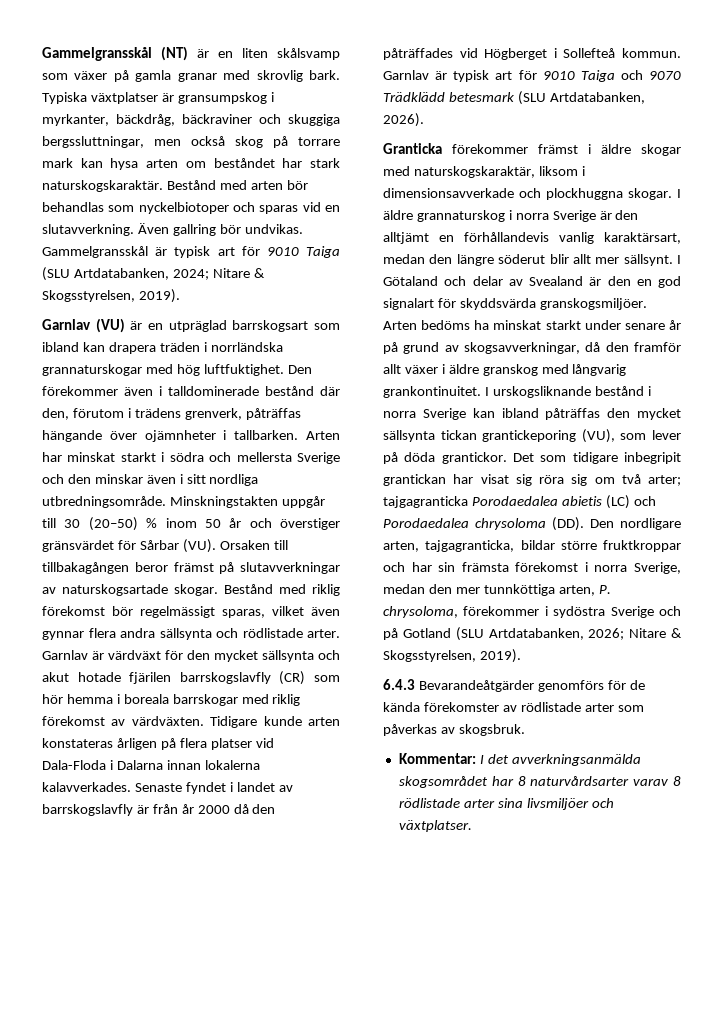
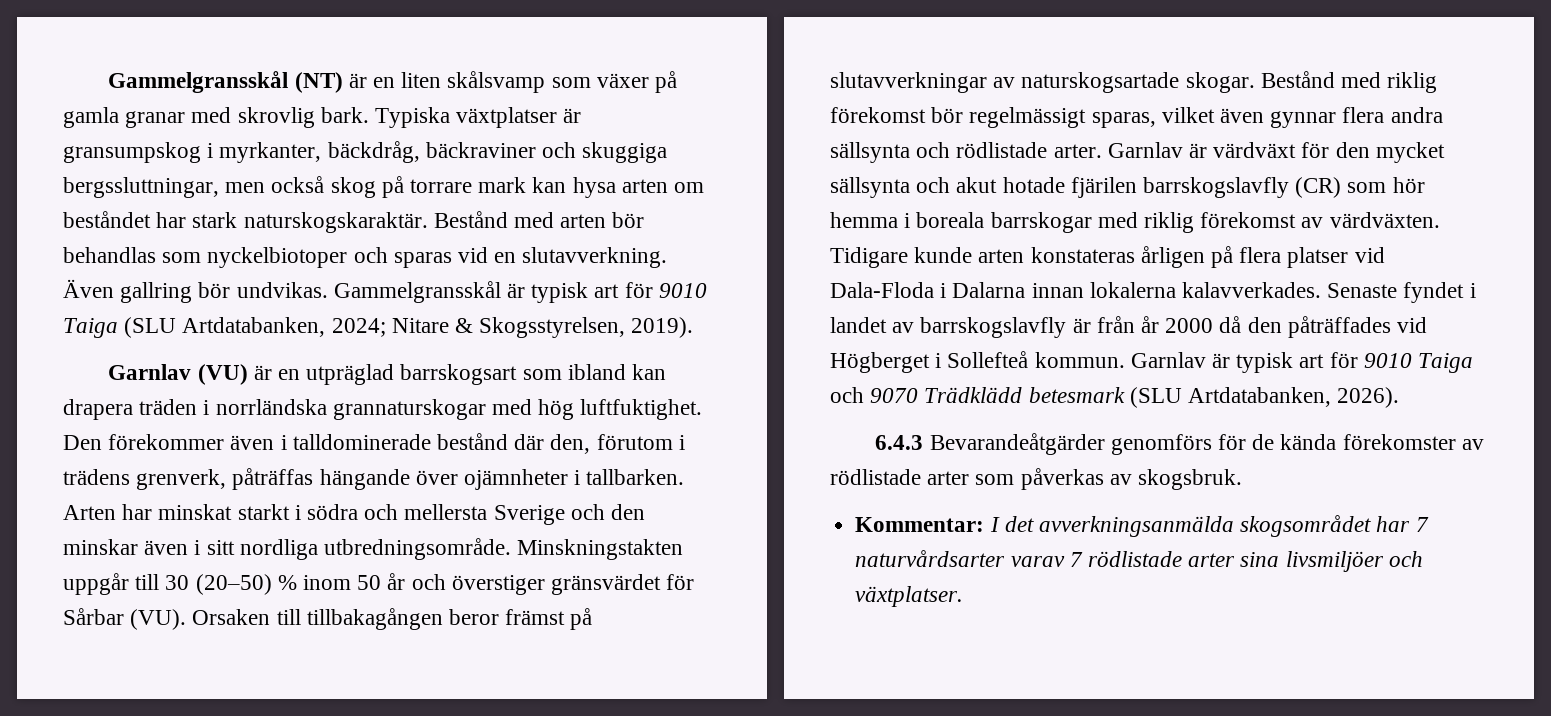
[383,143,681,156] [383,166,585,178] [383,188,681,200] [383,210,639,222] [383,232,681,244] [383,254,681,266] [383,276,681,288] [383,298,647,310] [383,320,681,330] [383,342,681,354] [383,364,627,376] [383,386,651,398] [383,408,681,420] [383,429,681,443] [383,452,681,464] [383,474,681,486] [383,495,656,509] [383,517,681,531] [383,540,681,552] [383,562,681,574] [383,584,611,596] [383,606,681,618] [383,627,682,641] [383,649,521,663] // Granticka förekommer främst i äldre skogar med naturskogskaraktär, liksom i dimensionsavverkade och plockhuggna skogar. I äldre grannaturskog i norra Sverige är den alltjämt en förhållandevis vanlig karaktärsart, medan den längre söderut blir allt mer sällsynt. I Götaland och delar av Svealand är den en god signalart för skyddsvärda granskogsmiljöer. Arten bedöms ha minskat starkt under senare år på grund av skogsavverkningar, då den framför allt växer i äldre granskog med långvarig grankontinuitet. I urskogsliknande bestånd i norra Sverige kan ibland påträffas den mycket sällsynta tickan grantickeporing (VU), som lever på döda grantickor. Det som tidigare inbegripit grantickan har visat sig röra sig om två arter; tajgagranticka Porodaedalea abietis (LC) och Porodaedalea chrysoloma (DD). Den nordligare arten, tajgagranticka, bildar större fruktkroppar och har sin främsta förekomst i norra Sverige, medan den mer tunnköttiga arten, P. chrysoloma, förekommer i sydöstra Sverige och på Gotland (SLU Artdatabanken, 2026; Nitare & Skogsstyrelsen, 2019). -> (1400, 397) none
[517,776,526,786] 8 -> [1415,517,1429,532] 7
[673,776,681,786] 8 -> [1069,552,1083,567] 7

